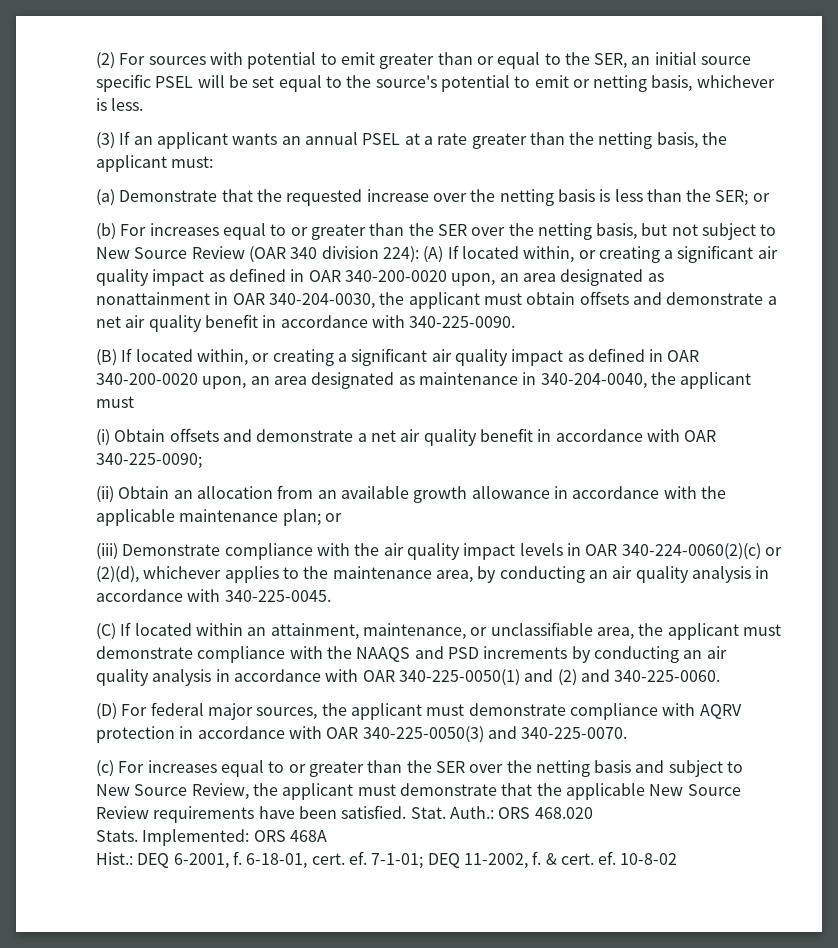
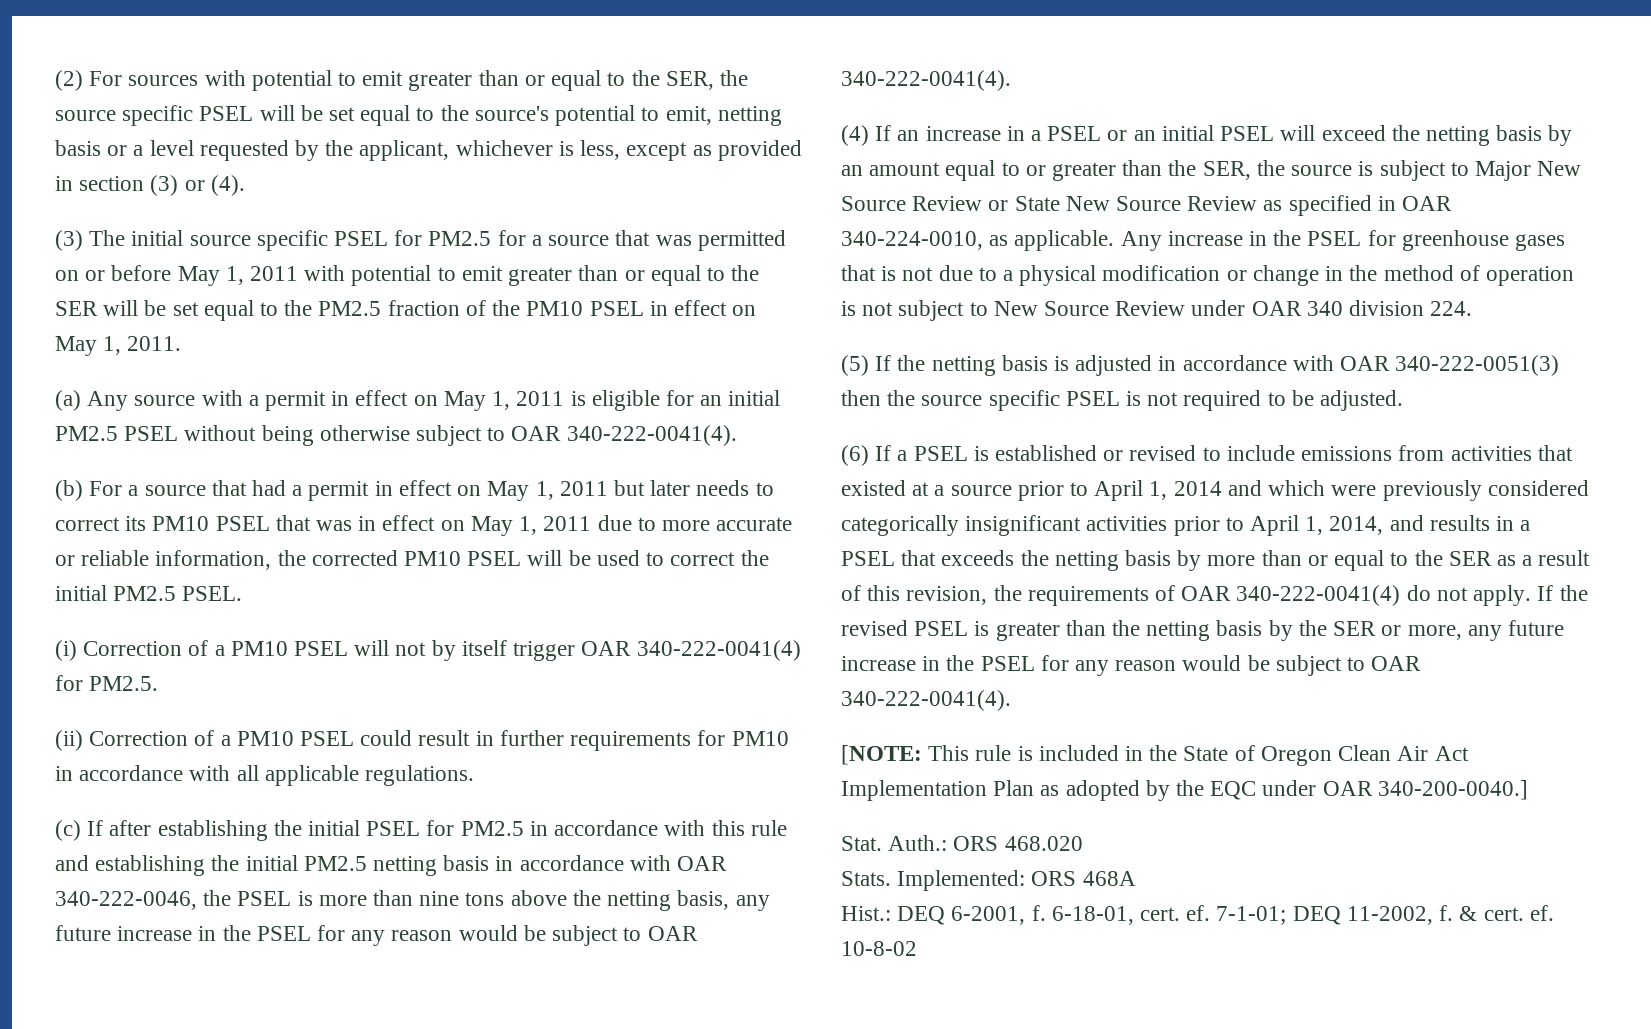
[631,52,697,65] an initial -> [719,70,748,86] the
[534,75,775,92] [96,98,144,111] [96,131,728,149] [96,155,214,172] [96,189,770,206] [96,223,668,240] emit or netting basis, whichever is less. // (3) If an applicant wants an annual PSEL at a rate greater than the netting basis, the applicant must: // (a) Demonstrate that the requested increase over the netting basis is less than the SER; or // (b) For increases equal to or greater than the SER over the netting basis, but -> [665,106,782,126] [55,140,802,161] [55,175,245,196] [55,230,786,251] [55,265,760,286] [55,300,757,321] [55,336,182,356] [55,390,781,411] [55,425,737,446] [55,480,774,501] [55,515,793,536] [55,550,769,570] [55,585,243,601] [55,640,801,661] [55,675,159,691] [55,730,789,751] [55,765,475,786] [55,820,787,841] [55,855,728,876] [55,890,770,911] [55,925,698,946] [841,70,1011,91] [841,125,1573,146] [841,160,1582,181] [841,195,1453,216] [841,230,1566,251] [841,265,1574,286] [841,301,856,316] emit, netting basis or a level requested by the applicant, whichever is less, except as provided in section (3) or (4). // (3) The initial source specific PSEL for PM2.5 for a source that was permitted on or before May 1, 2011 with potential to emit greater than or equal to the SER will be set equal to the PM2.5 fraction of the PM10 PSEL in effect on May 1, 2011. // (a) Any source with a permit in effect on May 1, 2011 is eligible for an initial PM2.5 PSEL without being otherwise subject to OAR 340-222-0041(4). // (b) For a source that had a permit in effect on May 1, 2011 but later needs to correct its PM10 PSEL that was in effect on May 1, 2011 due to more accurate or reliable information, the corrected PM10 PSEL will be used to correct the initial PM2.5 PSEL. // (i) Correction of a PM10 PSEL will not by itself trigger OAR 340-222-0041(4) for PM2.5. // (ii) Correction of a PM10 PSEL could result in further requirements for PM10 in accordance with all applicable regulations. // (c) If after establishing the initial PSEL for PM2.5 in accordance with this rule and establishing the initial PM2.5 netting basis in accordance with OAR 340-222-0046, the PSEL is more than nine tons above the netting basis, any future increase in the PSEL for any reason would be subject to OAR 340-222-0041(4). // (4) If an increase in a PSEL or an initial PSEL will exceed the netting basis by an amount equal to or greater than the SER, the source is subject to Major New Source Review or State New Source Review as specified in OAR 340-224-0010, as applicable. Any increase in the PSEL for greenhouse gases that is not due to a physical modification or change in the method of operation is
[248,245,778,263] [96,268,664,286] [96,291,777,309] [96,314,516,332] [96,348,700,366] [96,372,752,389] [96,396,134,408] [96,428,717,446] [96,453,202,469] [96,485,726,503] [96,509,342,526] [96,543,782,560] [96,566,770,583] [96,589,331,602] [96,622,781,640] [96,646,727,663] [96,669,721,686] [96,702,742,720] [96,726,628,743] [96,760,744,777] [96,783,741,800] [96,805,407,823] (OAR 340 division 224): (A) If located within, or creating a significant air quality impact as defined in OAR 340-200-0020 upon, an area designated as nonattainment in OAR 340-204-0030, the applicant must obtain offsets and demonstrate a net air quality benefit in accordance with 340-225-0090. // (B) If located within, or creating a significant air quality impact as defined in OAR 340-200-0020 upon, an area designated as maintenance in 340-204-0040, the applicant must // (i) Obtain offsets and demonstrate a net air quality benefit in accordance with OAR 340-225-0090; // (ii) Obtain an allocation from an available growth allowance in accordance with the applicable maintenance plan; or // (iii) Demonstrate compliance with the air quality impact levels in OAR 340-224-0060(2)(c) or (2)(d), whichever applies to the maintenance area, by conducting an air quality analysis in accordance with 340-225-0045. // (C) If located within an attainment, maintenance, or unclassifiable area, the applicant must demonstrate compliance with the NAAQS and PSD increments by conducting an air quality analysis in accordance with OAR 340-225-0050(1) and (2) and 340-225-0060. // (D) For federal major sources, the applicant must demonstrate compliance with AQRV protection in accordance with OAR 340-225-0050(3) and 340-225-0070. // (c) For increases equal to or greater than the SER over the netting basis and subject to New Source Review, the applicant must demonstrate that the applicable New Source Review requirements have been satisfied. -> [1191,300,1473,316] [841,355,1560,376] [841,390,1404,411] [841,445,1573,466] [841,480,1589,501] [841,515,1531,536] [841,550,1591,571] [841,585,1588,606] [841,620,1564,641] [841,655,1422,676] [841,690,1011,711] [841,745,1469,766] [841,780,1528,801] under OAR 340 division 224. // (5) If the netting basis is adjusted in accordance with OAR 340-222-0051(3) then the source specific PSEL is not required to be adjusted. // (6) If a PSEL is established or revised to include emissions from activities that existed at a source prior to April 1, 2014 and which were previously considered categorically insignificant activities prior to April 1, 2014, and results in a PSEL that exceeds the netting basis by more than or equal to the SER as a result of this revision, the requirements of OAR 340-222-0041(4) do not apply. If the revised PSEL is greater than the netting basis by the SER or more, any future increase in the PSEL for any reason would be subject to OAR 340-222-0041(4). // [NOTE: This rule is included in the State of Oregon Clean Air Act Implementation Plan as adopted by the EQC under OAR 340-200-0040.] //

